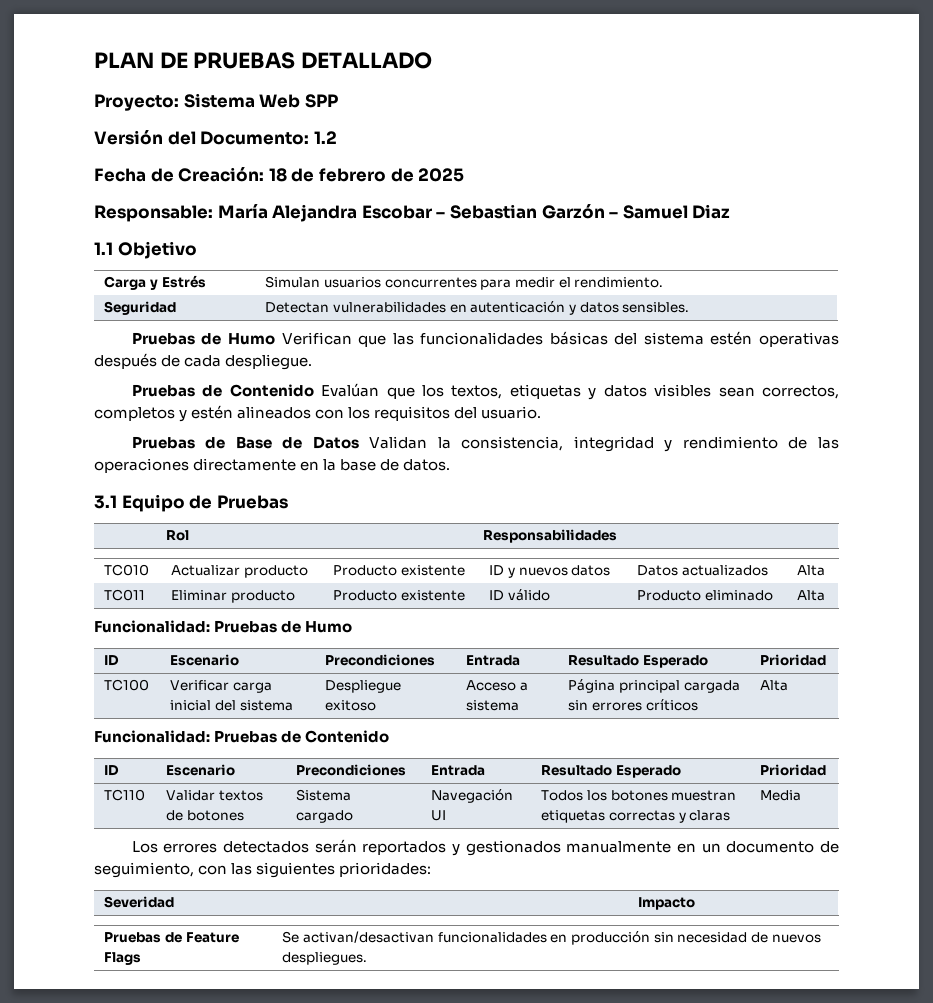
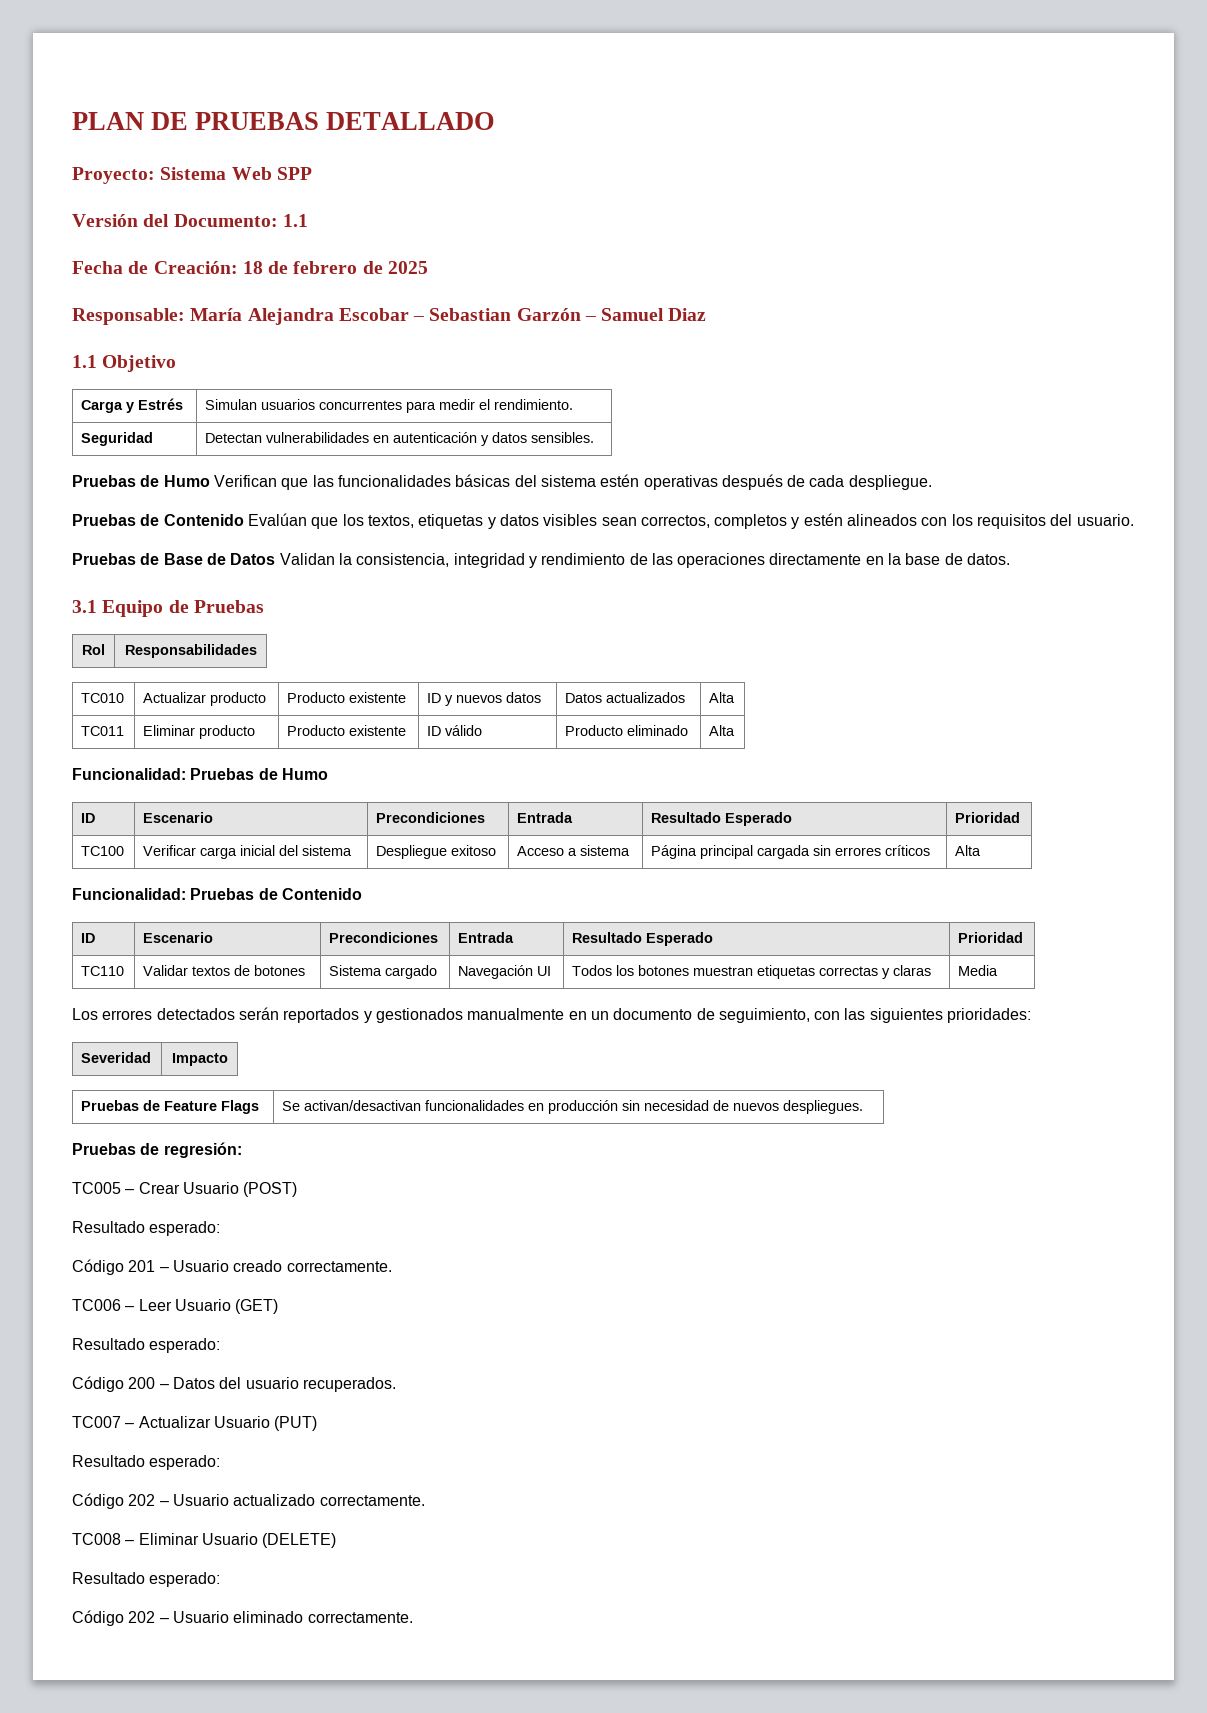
[313,131,337,144] 1.2 -> [282,214,308,227] 1.1
(368, 958) none -> [72,1142,242,1158] [72,1182,298,1197] [72,1221,221,1236] [72,1259,392,1275] [72,1299,279,1314] [72,1338,221,1353] [72,1376,396,1392] [72,1416,318,1431] [72,1455,221,1470] [72,1493,425,1509] [72,1533,337,1548] [72,1572,221,1587] [72,1610,413,1626] // Pruebas de regresión: // TC005 – Crear Usuario (POST) // Resultado esperado: // Código 201 – Usuario creado correctamente. // TC006 – Leer Usuario (GET) // Resultado esperado: // Código 200 – Datos del usuario recuperados. // TC007 – Actualizar Usuario (PUT) // Resultado esperado: // Código 202 – Usuario actualizado correctamente. // TC008 – Eliminar Usuario (DELETE) // Resultado esperado: // Código 202 – Usuario eliminado correctamente.

